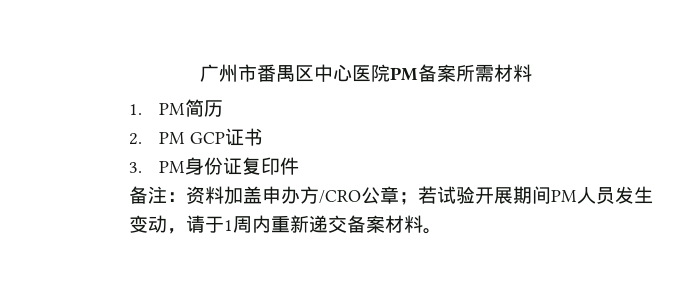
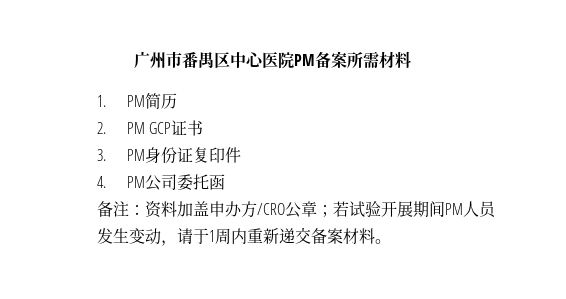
(300, 166) none -> [96,174,225,191] // 4. PM公司委托函

